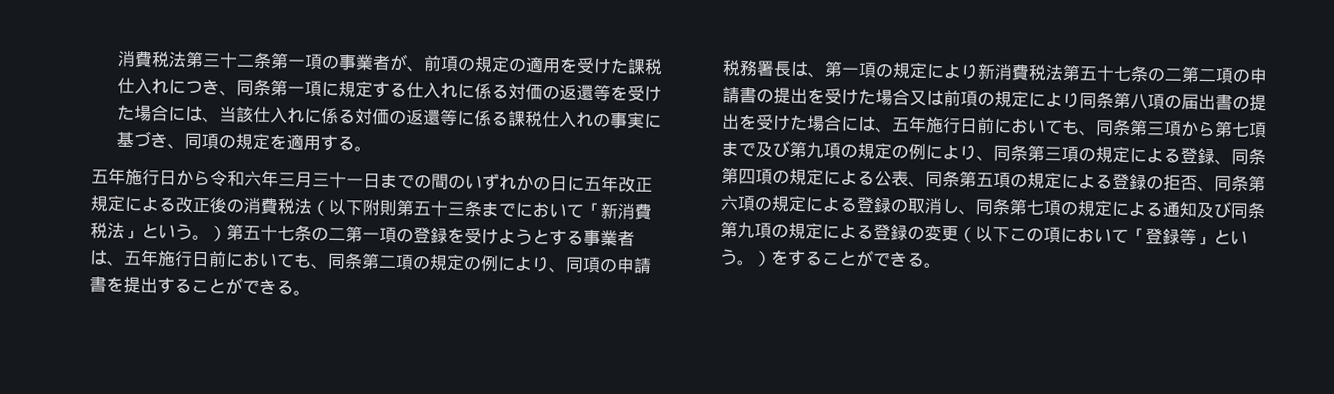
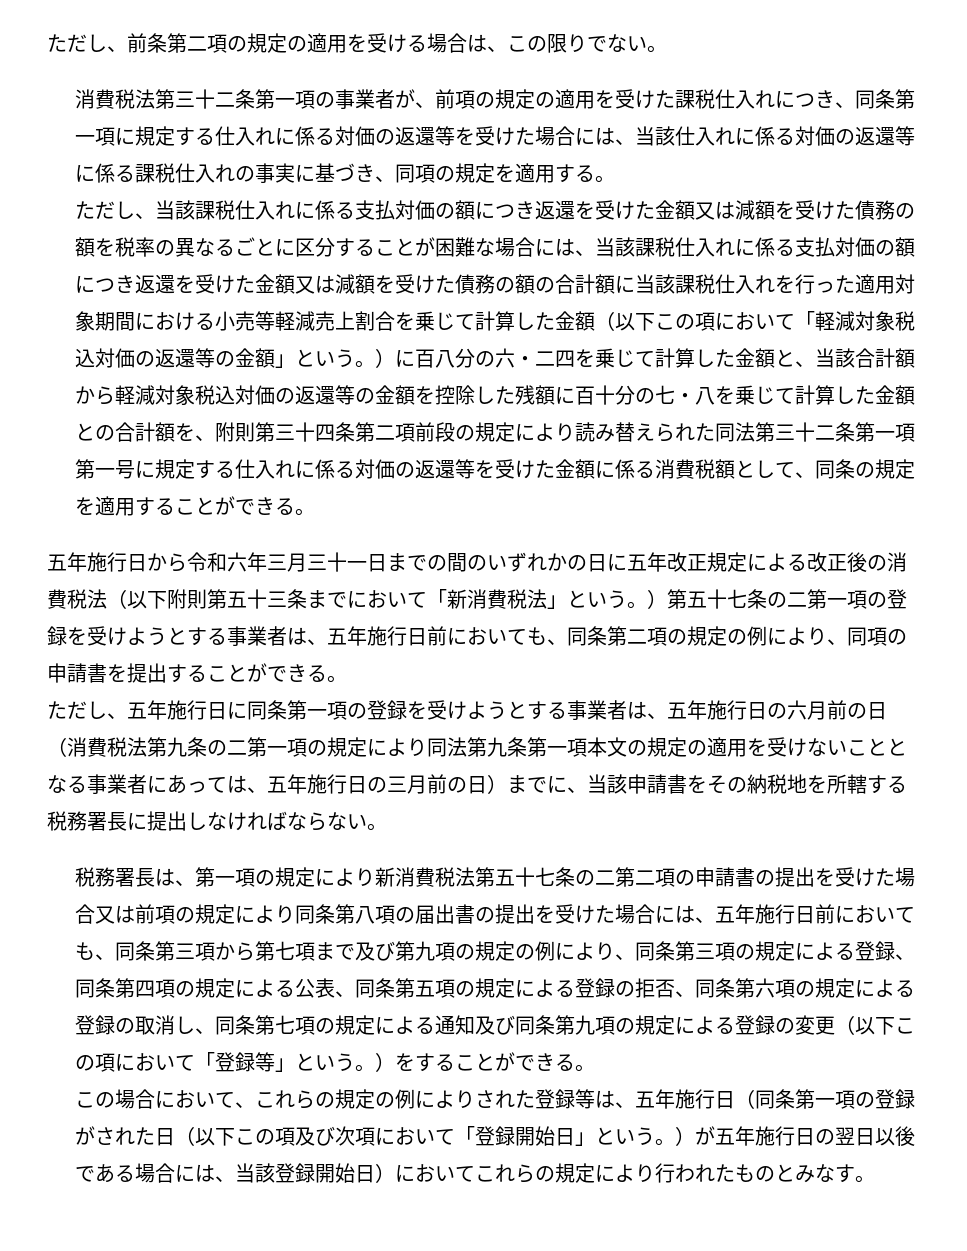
(116, 58) none -> [47,33,667,53] ただし、前条第二項の規定の適用を受ける場合は、この限りでない。 //
(372, 149) none -> [75,200,916,220] [75,237,916,257] [75,274,916,294] [75,311,916,331] [75,348,916,368] [75,385,916,405] [75,422,916,442] [75,459,916,479] [75,496,316,516] // ただし、当該課税仕入れに係る支払対価の額につき返還を受けた金額又は減額を受けた債務の額を税率の異なるごとに区分することが困難な場合には、当該課税仕入れに係る支払対価の額につき返還を受けた金額又は減額を受けた債務の額の合計額に当該課税仕入れを行った適用対象期間における小売等軽減売上割合を乗じて計算した金額（以下この項において「軽減対象税込対価の返還等の金額」という。）に百八分の六・二四を乗じて計算した金額と、当該合計額から軽減対象税込対価の返還等の金額を控除した残額に百十分の七・八を乗じて計算した金額との合計額を、附則第三十四条第二項前段の規定により読み替えられた同法第三十二条第一項第一号に規定する仕入れに係る対価の返還等を受けた金額に係る消費税額として、同条の規定を適用することができる。
(311, 293) none -> [47,700,887,720] [47,737,907,757] [47,774,907,794] [47,811,387,831] // ただし、五年施行日に同条第一項の登録を受けようとする事業者は、五年施行日の六月前の日（消費税法第九条の二第一項の規定により同法第九条第一項本文の規定の適用を受けないこととなる事業者にあっては、五年施行日の三月前の日）までに、当該申請書をその納税地を所轄する税務署長に提出しなければならない。
(942, 265) none -> [75,1089,916,1109] [75,1126,916,1146] [75,1163,876,1183] // この場合において、これらの規定の例によりされた登録等は、五年施行日（同条第一項の登録がされた日（以下この項及び次項において「登録開始日」という。）が五年施行日の翌日以後である場合には、当該登録開始日）においてこれらの規定により行われたものとみなす。

